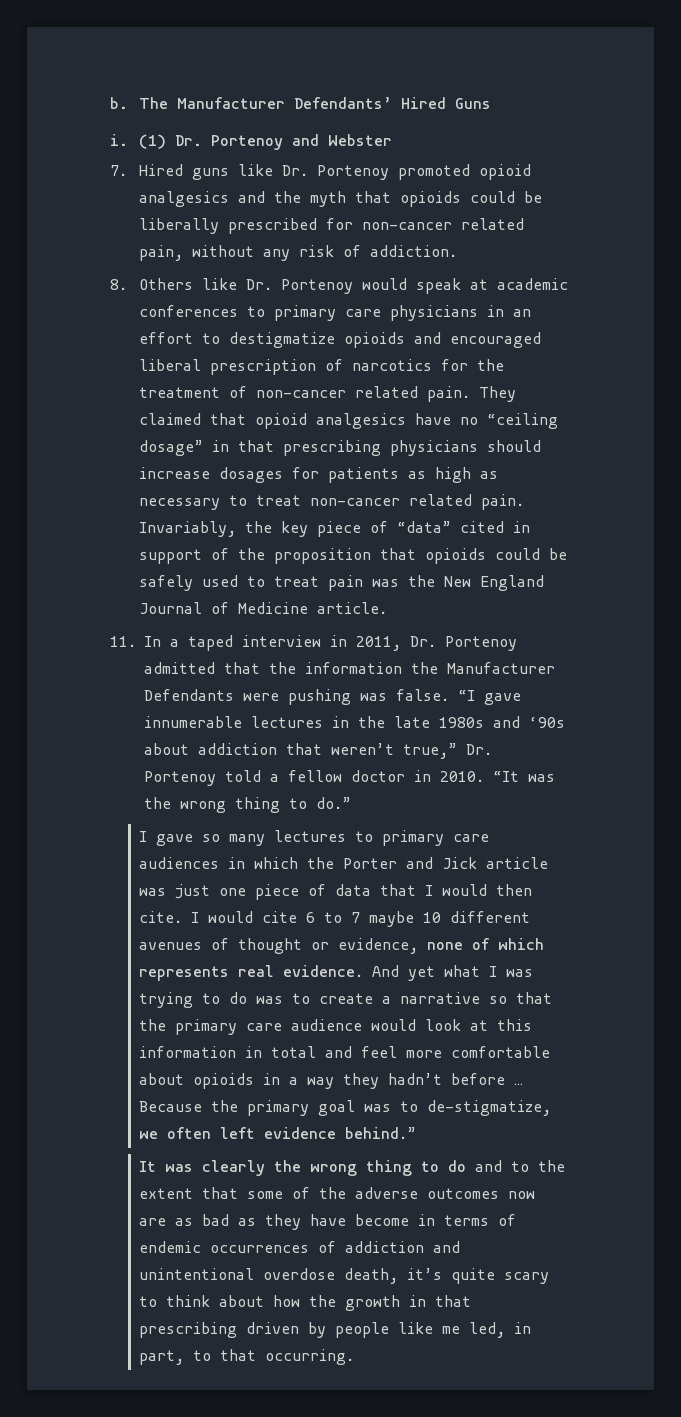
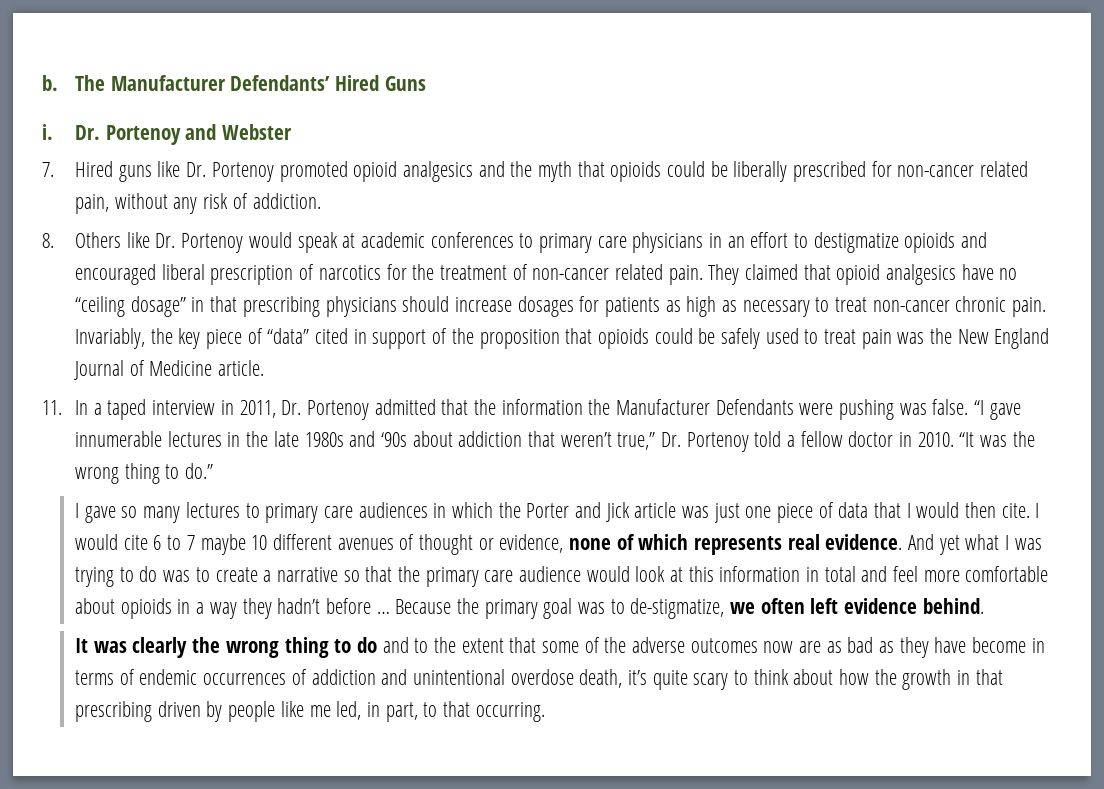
[139,134,167,149] (1) -> (53, 132) none
[409,494,473,506] related -> [955,296,1007,312] chronic
[345,1127,417,1139] behind.” -> [922,598,984,614] behind.

